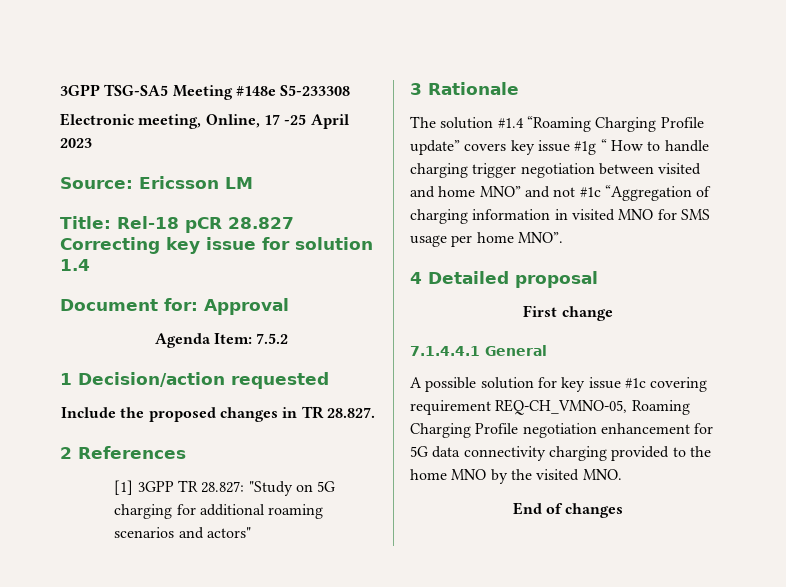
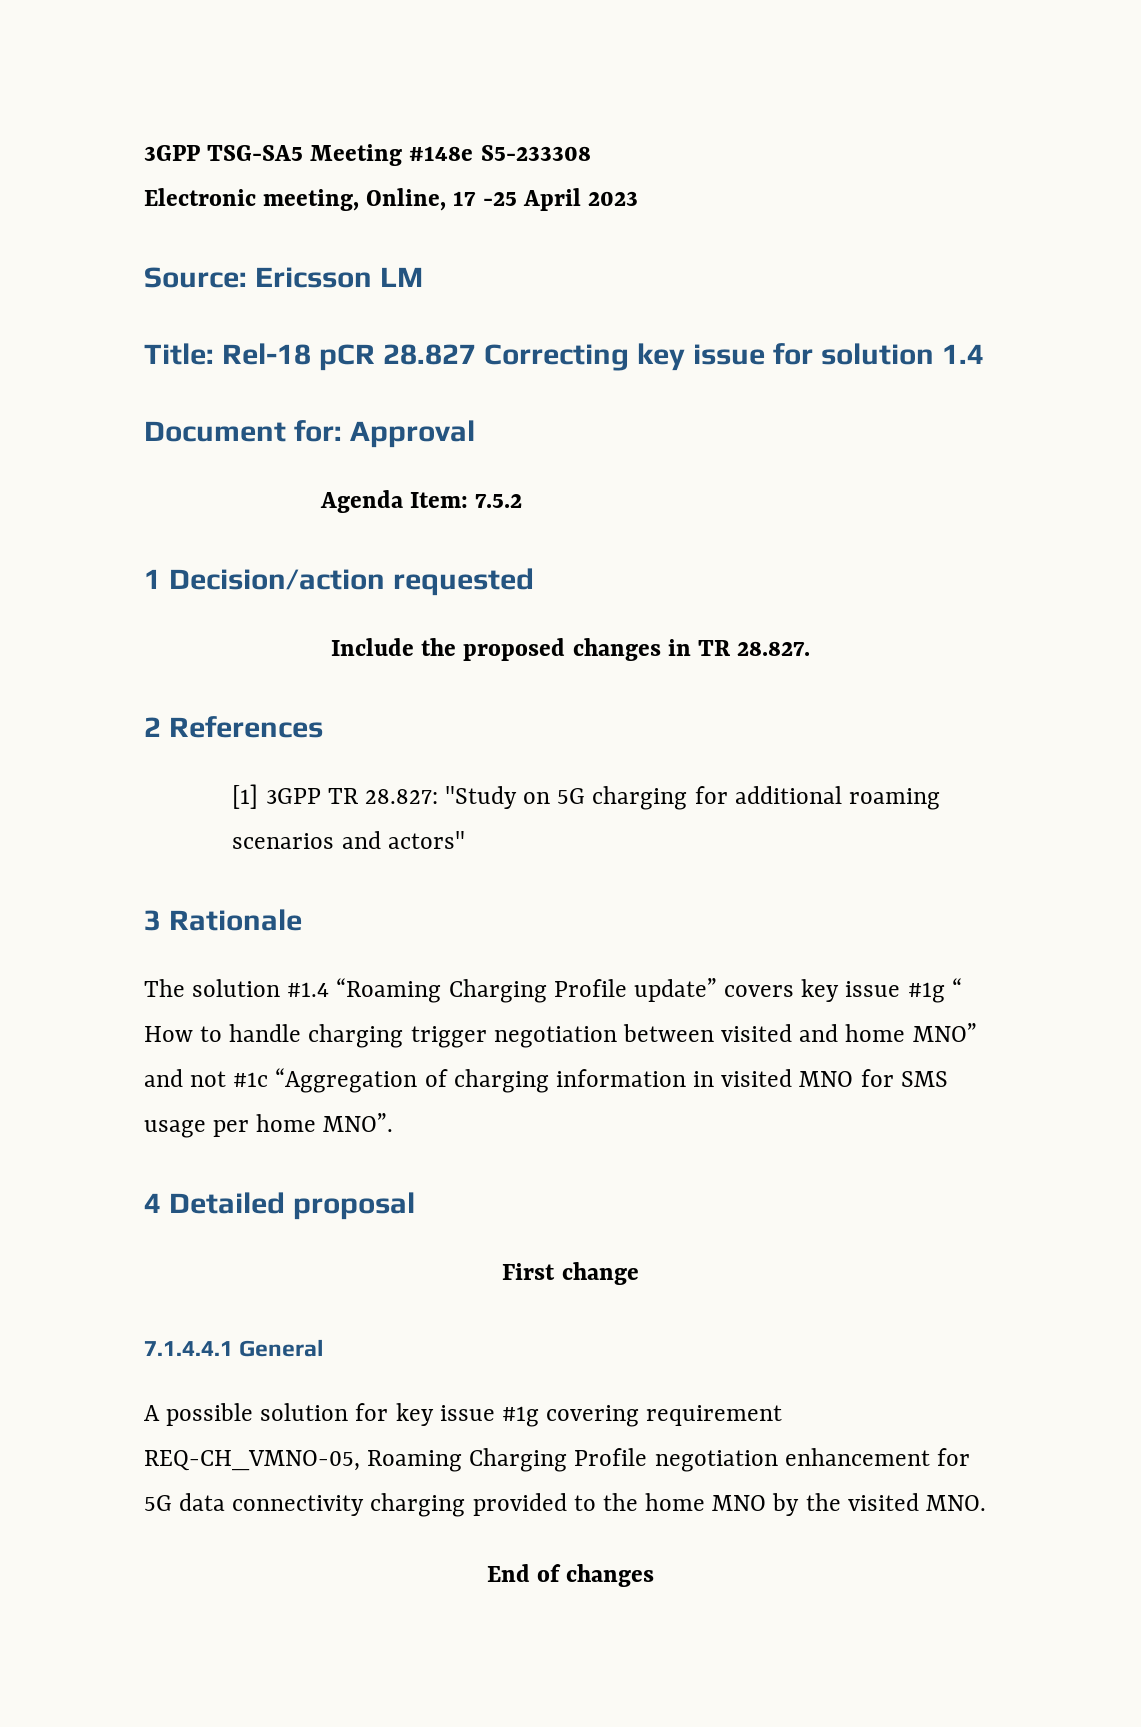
[624,378,646,388] #1c -> [501,1406,539,1427] #1g

